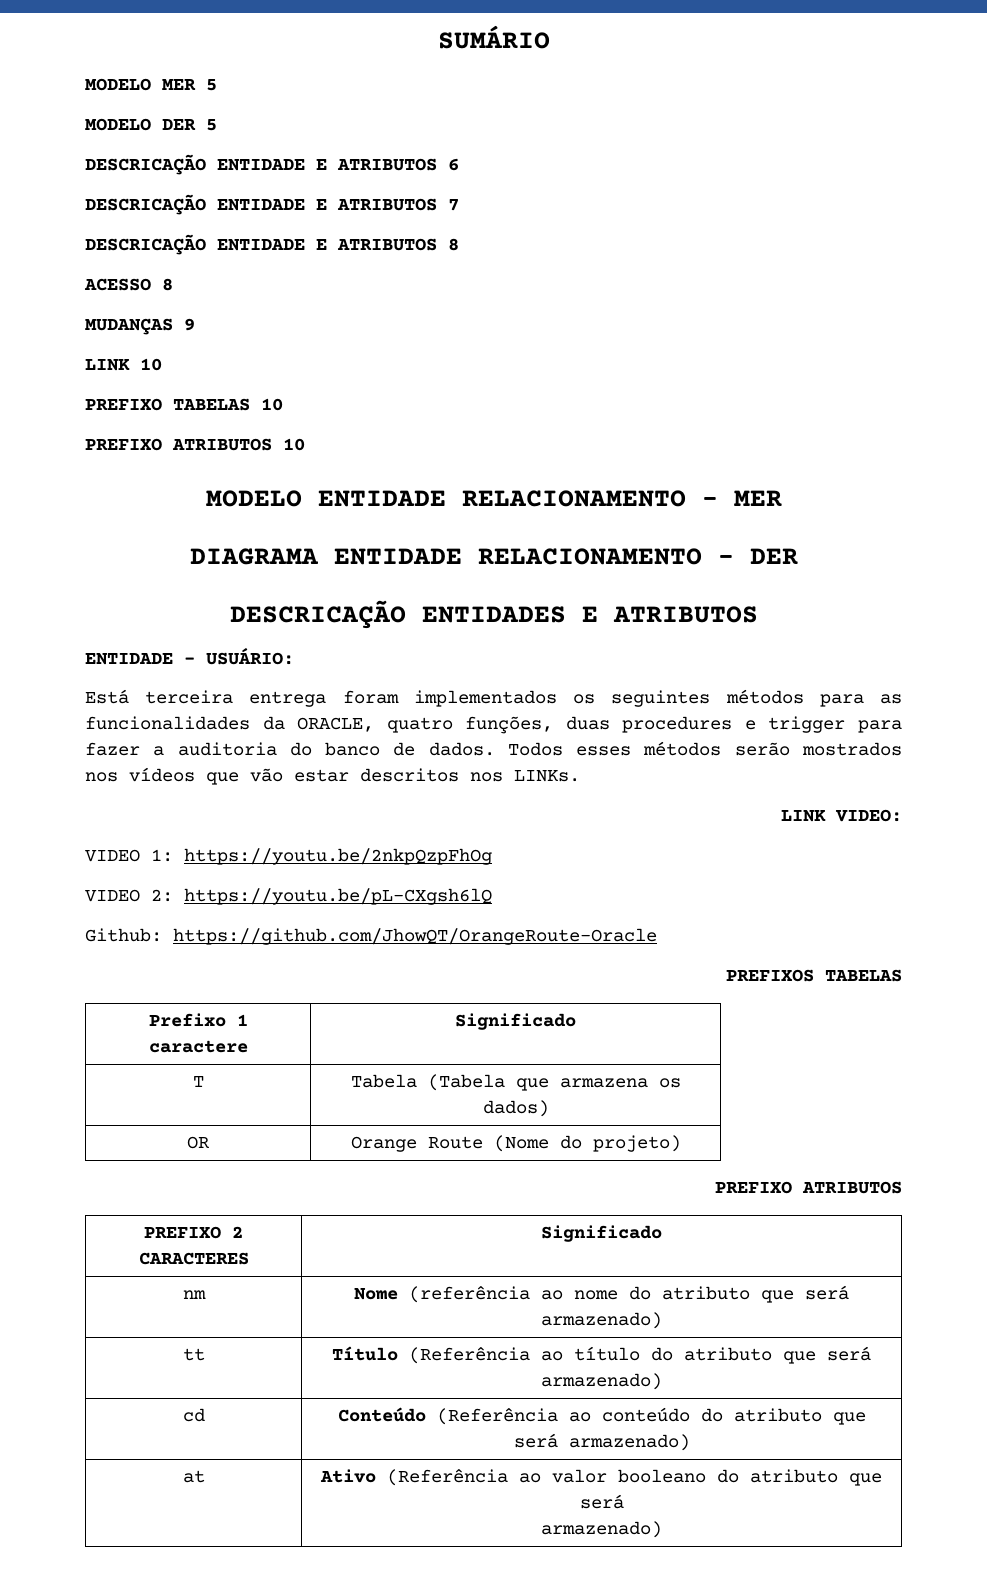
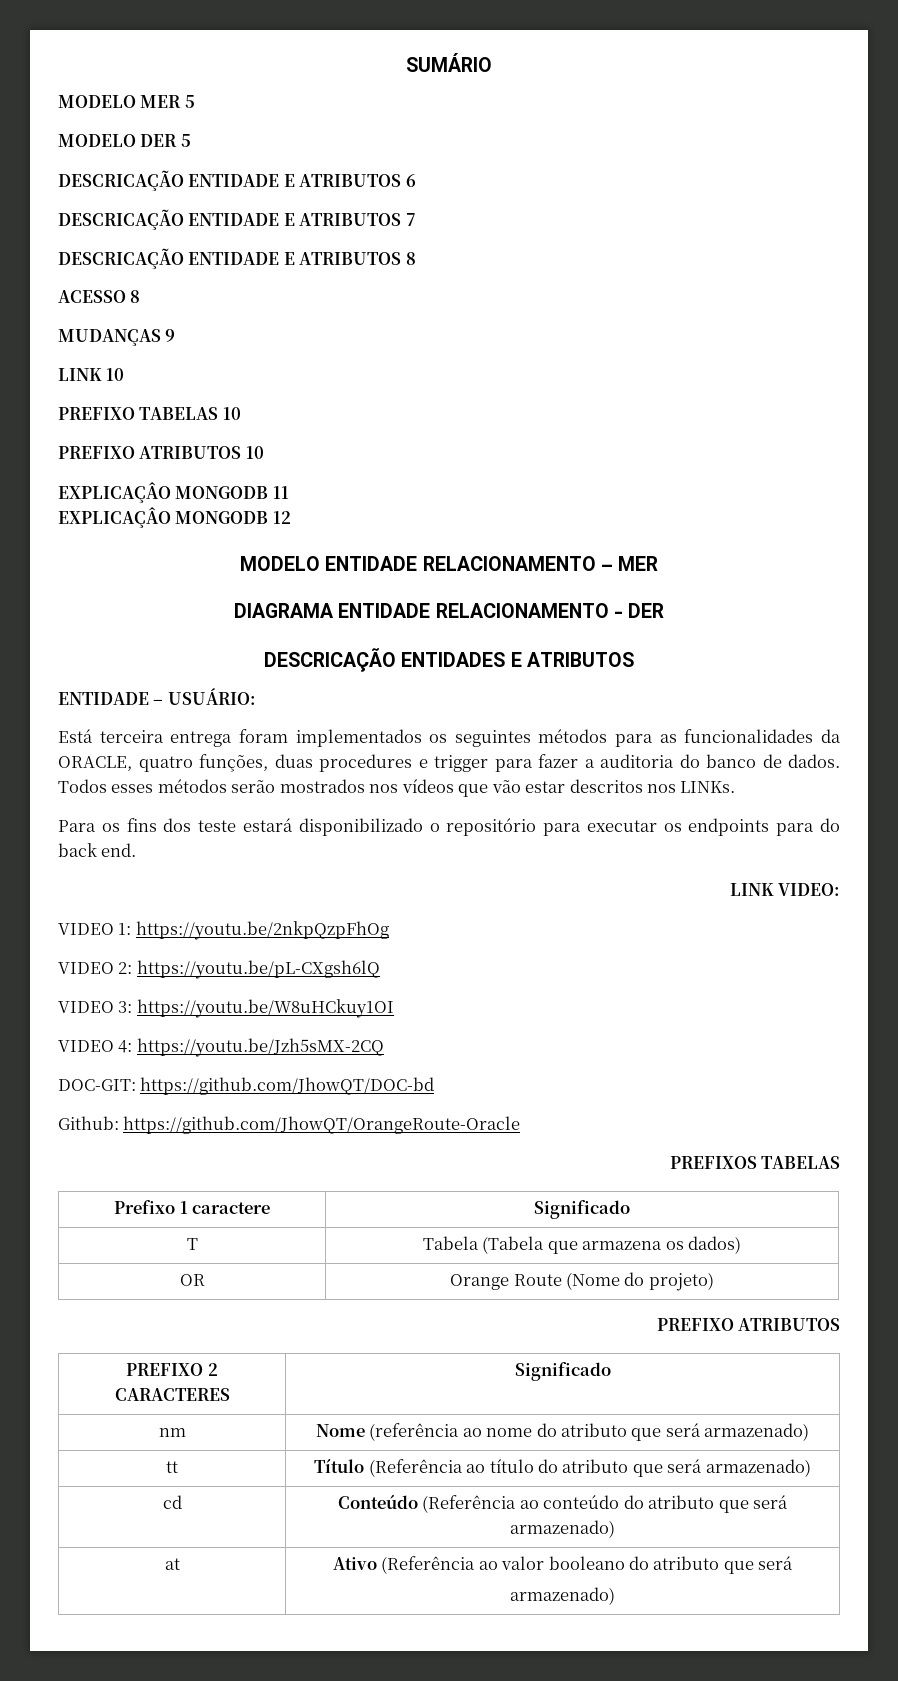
(305, 444) none -> [58,482,289,503] [58,507,291,528] // EXPLICAÇÂO MONGODB 11 // EXPLICAÇÂO MONGODB 12
(580, 776) none -> [58,818,841,836] [58,843,137,857] // Para os fins dos teste estará disponibilizado o repositório para executar os endpoints para do back end.
(492, 896) none -> [58,999,394,1018] [58,1038,384,1057] [58,1077,435,1095] // VIDEO 3: https://youtu.be/W8uHCkuy1OI // VIDEO 4: https://youtu.be/Jzh5sMX-2CQ // DOC-GIT: https://github.com/JhowQT/DOC-bd

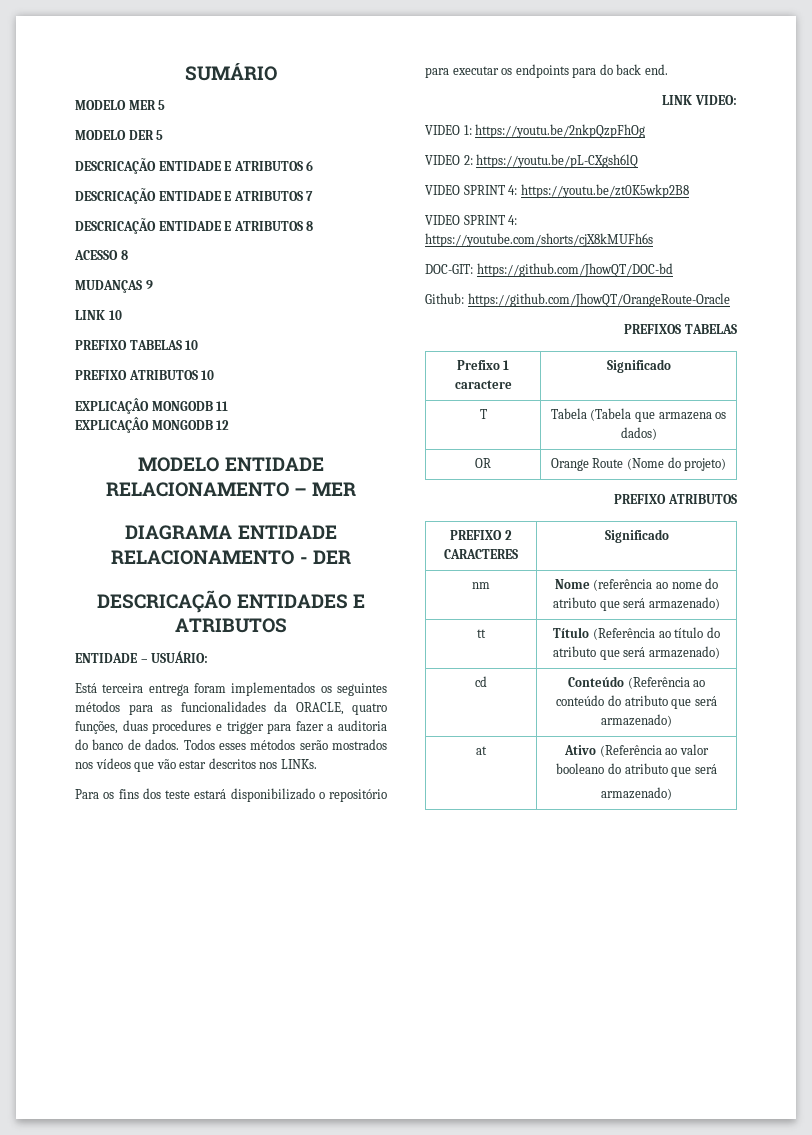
[118,999,394,1018] [58,1038,384,1057] 3: https://youtu.be/W8uHCkuy1OI // VIDEO 4: https://youtu.be/Jzh5sMX-2CQ -> [463,184,689,198] [425,215,518,225] [425,233,653,247] SPRINT 4: https://youtu.be/zt0K5wkp2B8 // VIDEO SPRINT 4: https://youtube.com/shorts/cjX8kMUFh6s

